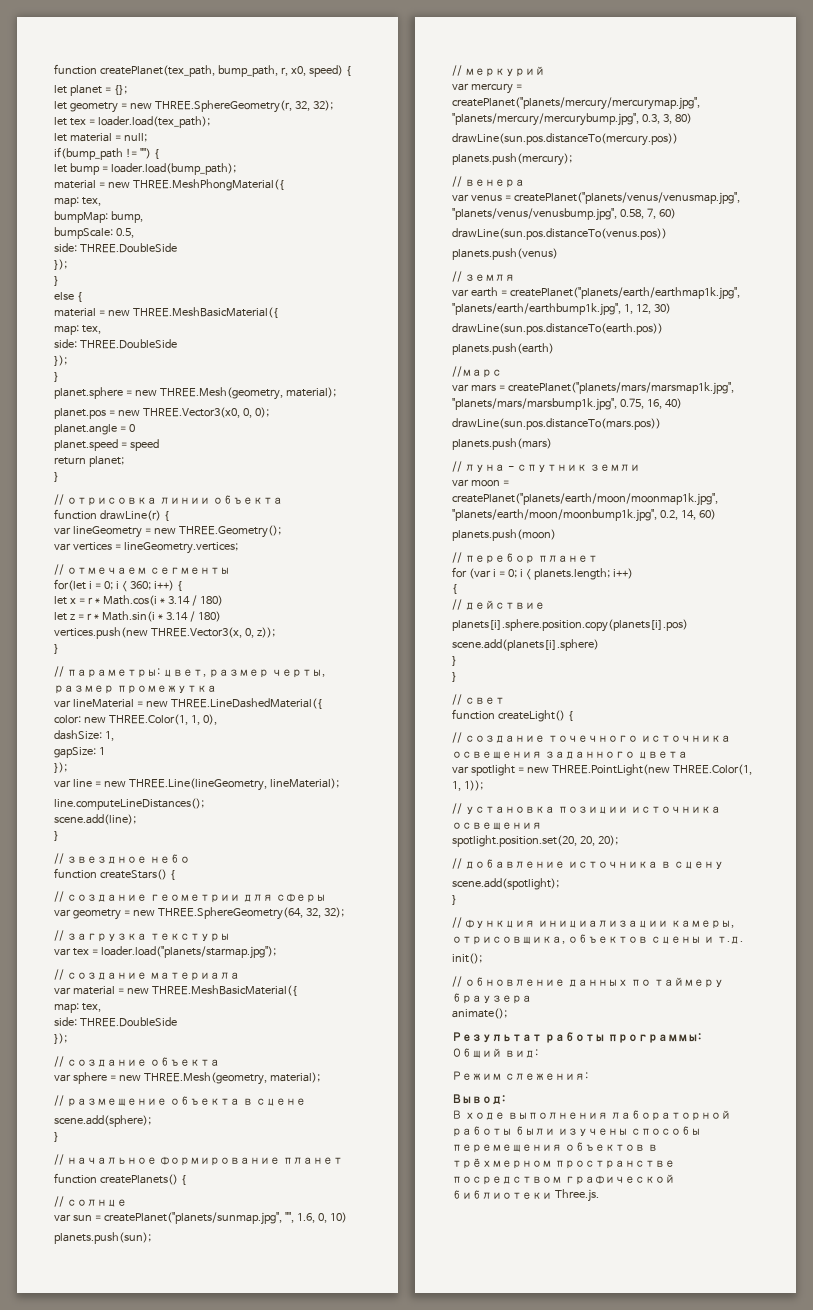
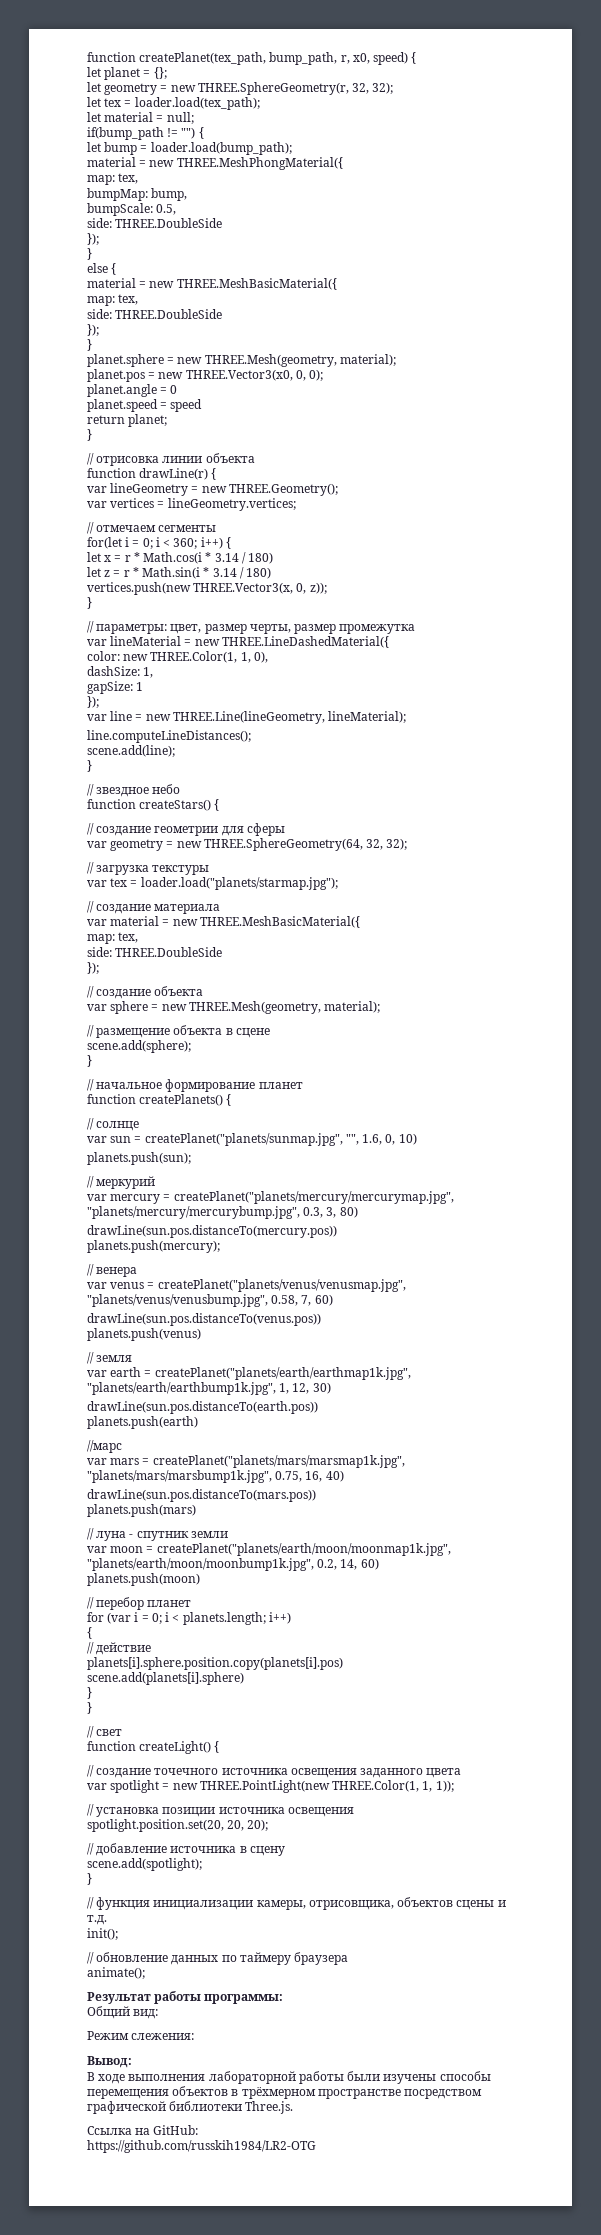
(599, 1195) none -> [87,2125,199,2135] [87,2140,316,2153] // Ссылка на GitHub: // https://github.com/russkih1984/LR2-OTG

